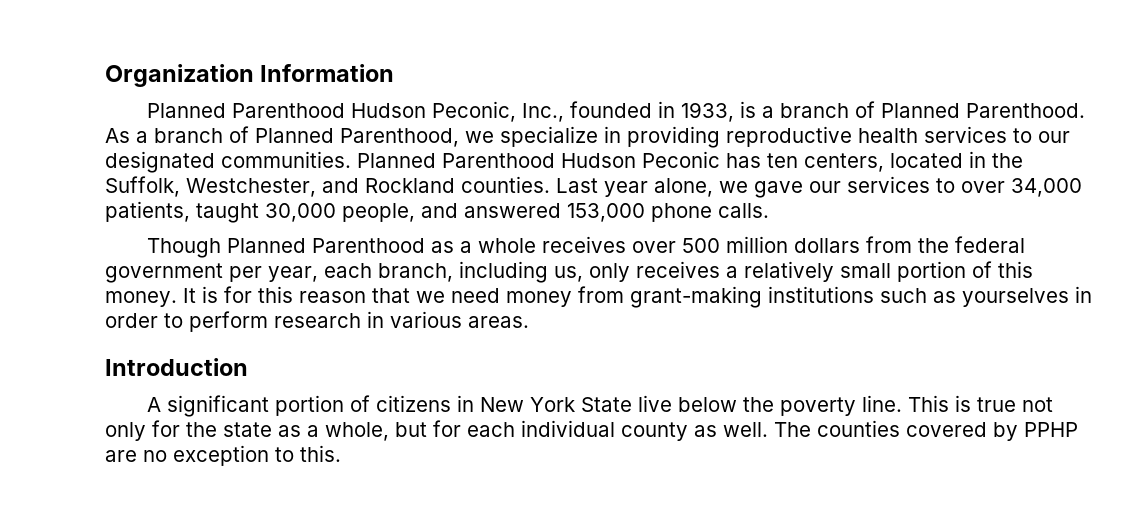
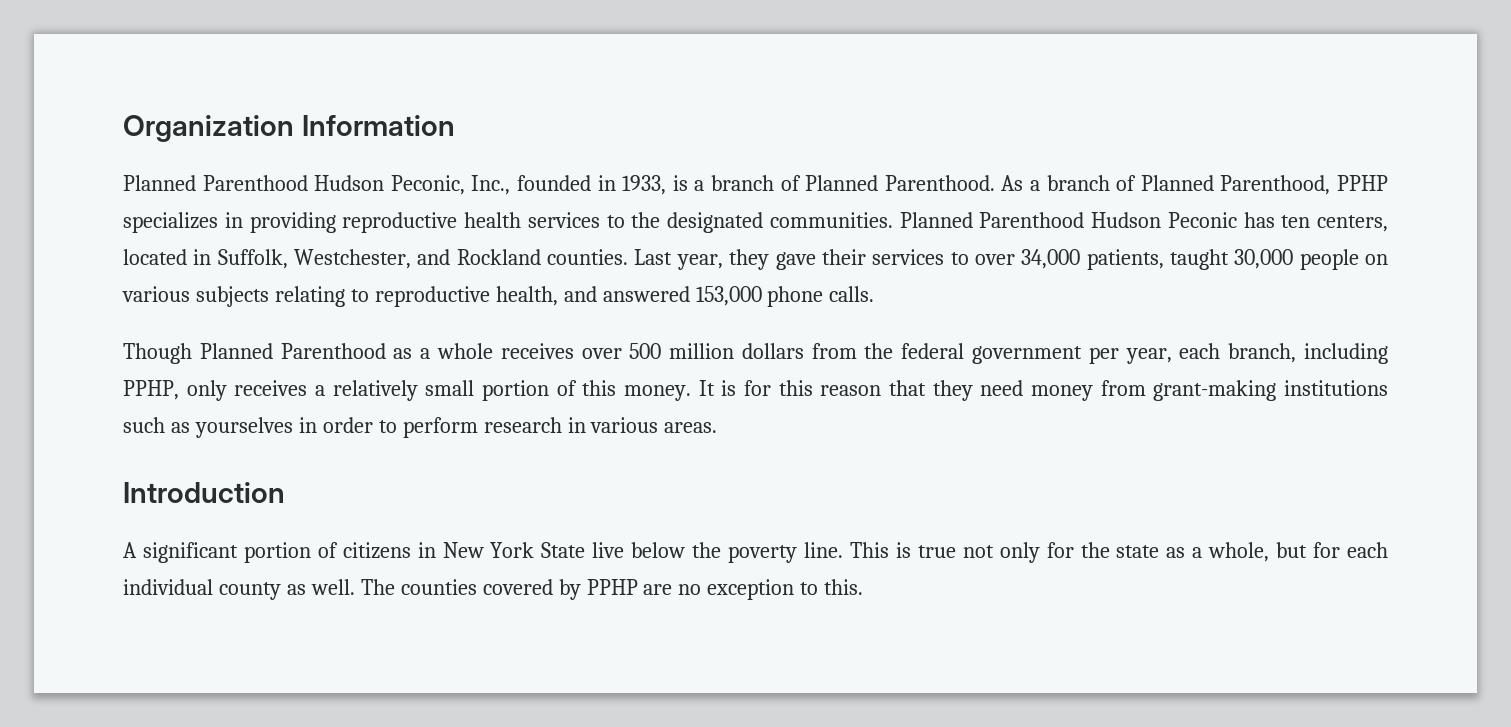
[465,126,598,147] we specialize -> [1337,175,1389,191] [123,212,218,233] PPHP specializes
[1038,131,1070,143] our -> [631,212,661,228] the
[992,153,1023,168] the -> (212, 257) none
[604,178,841,198] year alone, we gave our -> [676,249,866,270] year, they gave their
[342,203,415,222] people, -> [1299,249,1388,270] [122,286,558,307] people on various subjects relating to reproductive health,
[554,266,583,282] us, -> [123,380,179,400] PPHP,
[416,291,445,303] we -> [932,380,973,401] they

